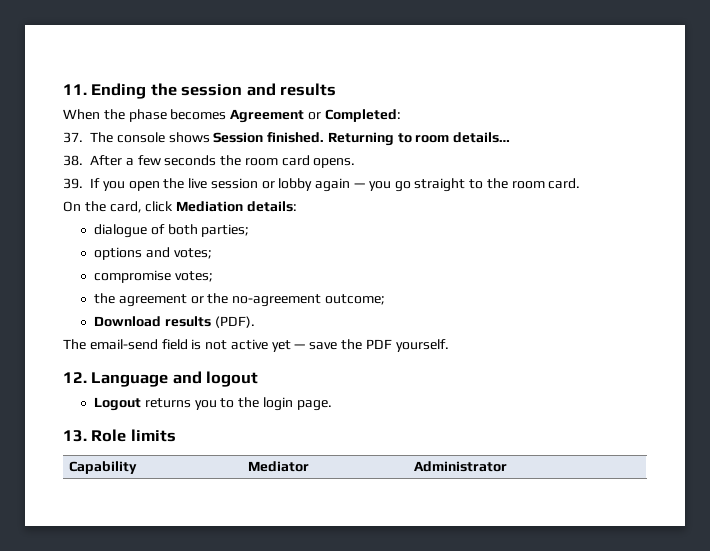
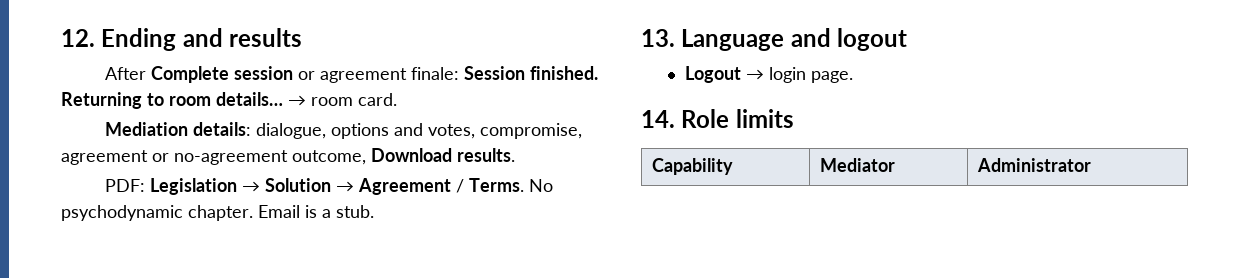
[63,83,337,99] [63,109,401,123] [63,132,210,143] 11. Ending the session and results // When the phase becomes Agreement or Completed: // 37. The console shows -> [61,28,303,51] [105,66,460,83] 12. Ending and results // After Complete session or agreement finale:
[63,155,356,168] [63,178,581,192] [63,201,297,213] [94,224,250,238] [94,247,212,260] [94,270,213,283] [94,293,385,307] [94,316,255,328] [63,339,449,352] [63,372,87,383] // 38. After a few seconds the room card opens. // 39. If you open the live session or lobby again — you go straight to the room card. // On the card, click Mediation details: // dialogue of both parties; // options and votes; // compromise votes; // the agreement or the no-agreement outcome; // Download results (PDF). // The email-send field is not active yet — save the PDF yourself. // 12. -> [288,93,397,106] [105,122,583,139] [61,148,515,165] [105,178,554,195] [61,205,374,221] [641,29,675,47] → room card. // Mediation details: dialogue, options and votes, compromise, agreement or no-agreement outcome, Download results. // PDF: Legislation → Solution → Agreement / Terms. No psychodynamic chapter. Email is a stub. // 13.
[144,397,260,410] returns you to the -> [745,69,764,80] →
[63,430,87,442] 13. -> [641,110,675,128] 14.

